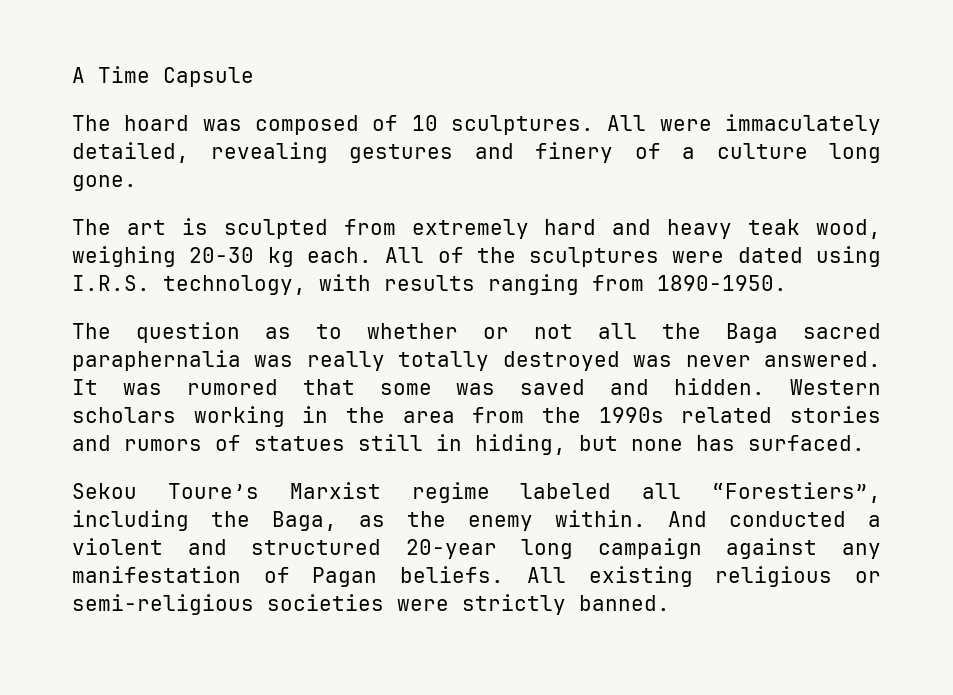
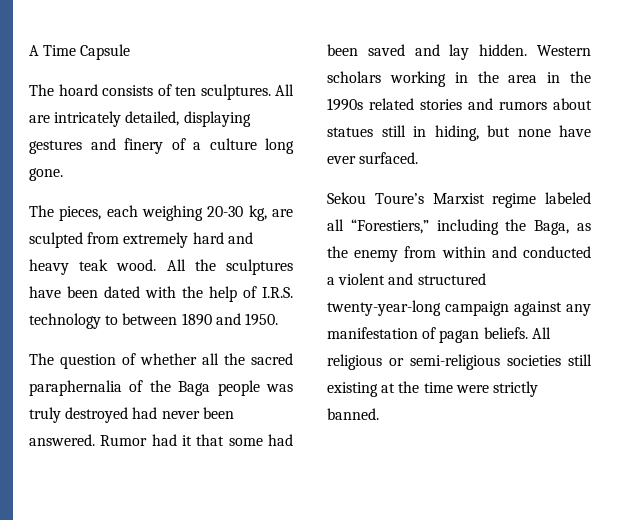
[202,114,882,135] [72,142,328,163] was composed of 10 sculptures. All were immaculately detailed, revealing -> [102,84,294,100] [29,111,251,127] consists of ten sculptures. All are intricately detailed, displaying
[126,218,208,235] art is -> [59,205,293,221] pieces, each weighing 20-30 kg, are
[815,219,881,239] [72,246,881,267] [72,274,787,295] [72,322,573,343] wood, weighing 20-30 kg each. All of the sculptures were dated using I.R.S. technology, with results ranging from 1890-1950. // The question as to whether or not -> [116,259,293,275] [29,286,293,302] [29,313,278,329] [29,353,197,369] wood. All the sculptures have been dated with the help of I.R.S. technology to between 1890 and 1950. // The question of whether
[726,323,778,343] Baga -> (245, 359) none
[254,351,882,371] [72,379,496,395] was really totally destroyed was never answered. It was rumored that some was -> [129,380,293,396] [29,407,234,423] [29,434,293,446] [327,44,358,56] of the Baga people was truly destroyed had never been answered. Rumor had it that some had been
(650, 387) none -> [449,44,470,60] lay
[472,407,525,423] from -> [547,72,561,83] in
[215,435,241,451] of -> [553,98,592,110] about
[696,435,735,451] has -> [559,125,591,137] [327,156,356,164] have ever
[712,482,881,503] “Forestiers”, -> [350,219,429,234] “Forestiers,”
[555,510,707,527] within. And -> [404,246,517,258] from within and
[405,539,574,559] 20-year long -> [327,300,441,316] twenty-year-long
[312,567,378,587] Pagan -> [439,330,480,343] pagan
[588,566,693,587] existing -> (551, 333) none
(384, 602) none -> [568,354,592,366] [327,381,453,397] still existing at the time

